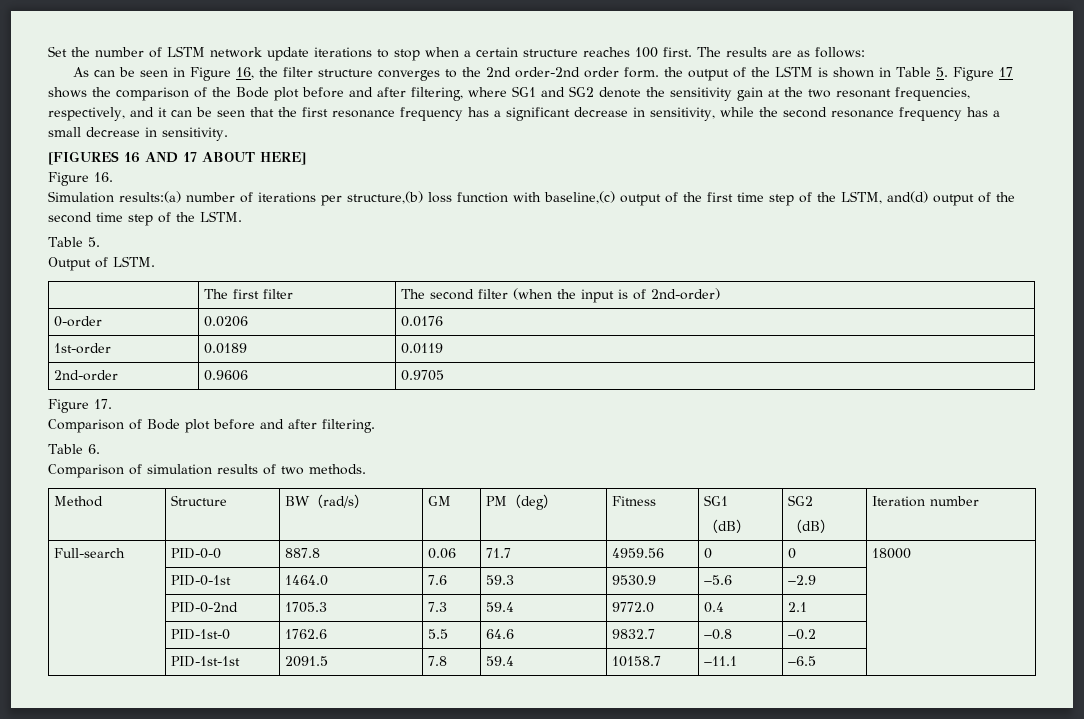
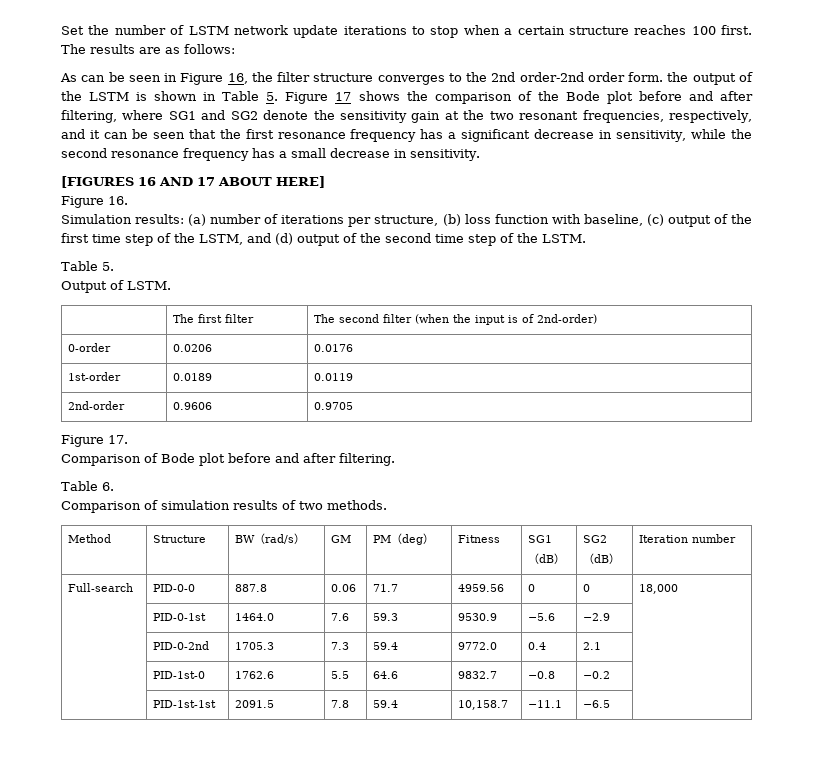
[119,191,181,203] results:(a) -> [135,214,207,226] results: (a)
[347,191,423,204] structure,(b) -> [374,214,461,226] structure, (b)
[544,191,615,204] baseline,(c) -> [583,214,664,226] baseline, (c)
[887,191,928,203] and(d) -> [247,233,293,245] and (d)
[872,548,912,559] 18000 -> [638,584,678,594] 18,000
[612,656,662,667] 10158.7 -> [457,700,508,710] 10,158.7

